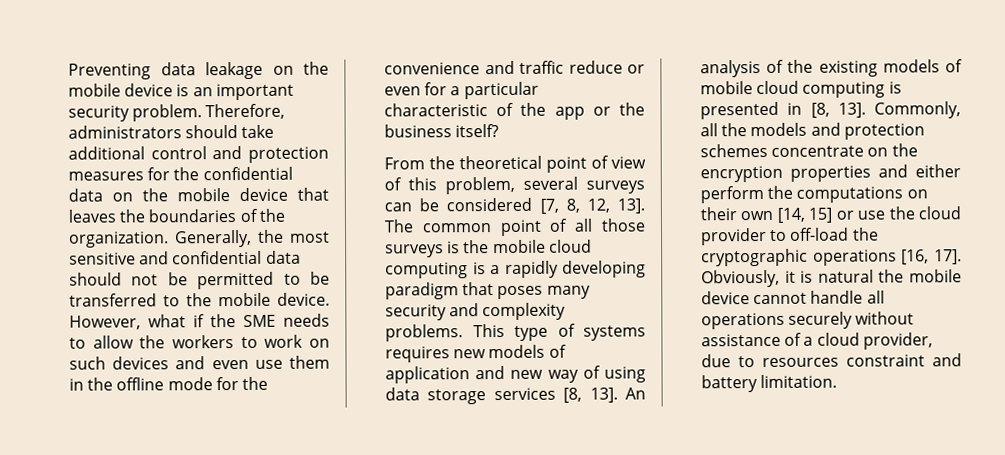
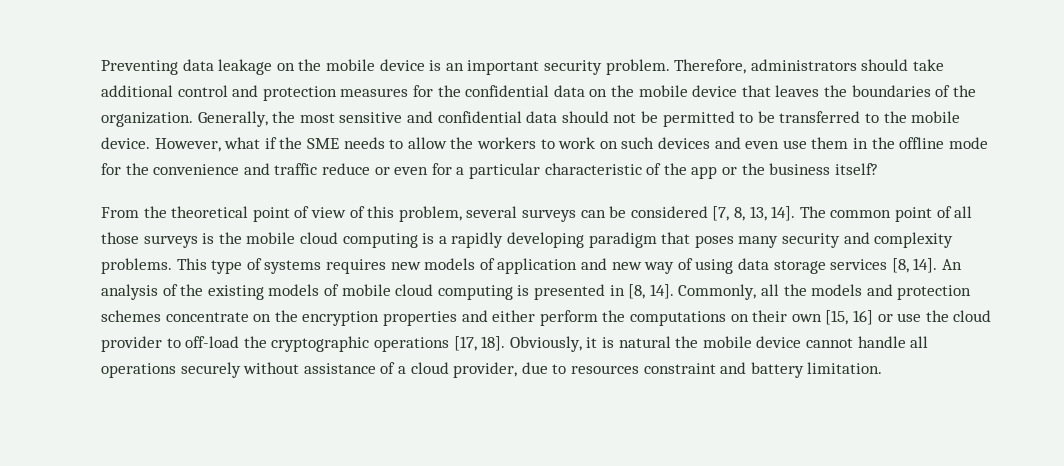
[586,198,645,214] 12, 13]. -> [749,206,796,221] 13, 14].
[589,387,618,403] 13]. -> [913,258,938,273] 14].
[837,102,866,118] 13]. -> [649,284,674,299] 14].
[776,207,833,223] [14, 15] -> [825,310,873,325] [15, 16]
[901,249,962,265] [16, 17]. -> [453,336,506,351] [17, 18].

